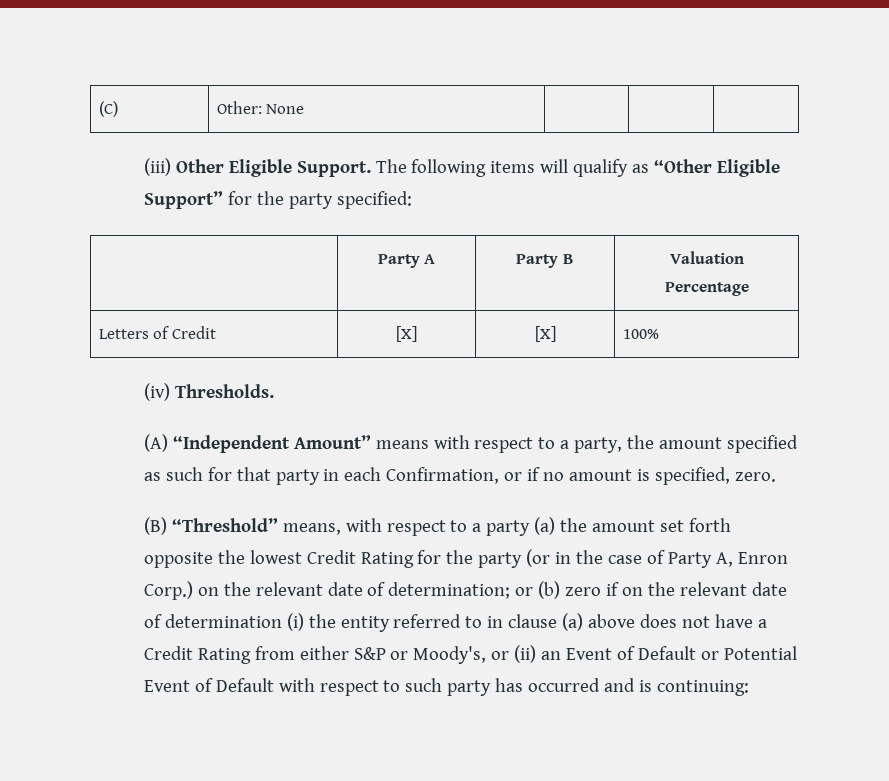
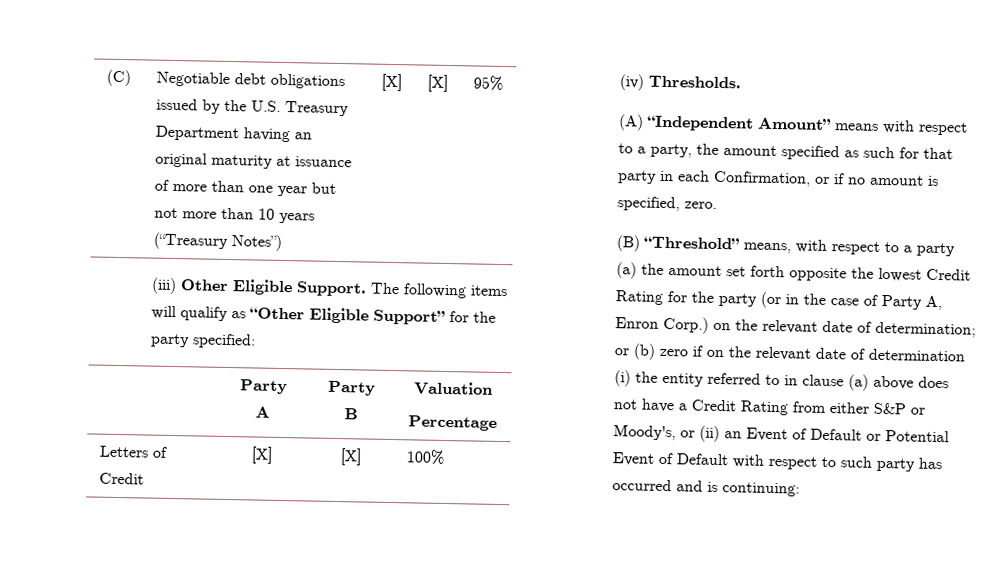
[216,101,305,114] Other: None | | | -> [155,71,345,90] [155,98,349,117] [154,125,312,143] [154,152,352,169] [153,179,336,197] [153,207,315,224] [152,232,282,251] [380,73,402,92] [426,74,448,92] [472,75,503,91] Negotiable debt obligations issued by the U.S. Treasury Department having an original maturity at issuance of more than one year but not more than 10 years (“Treasury Notes”) | [X] | [X] | 95%

